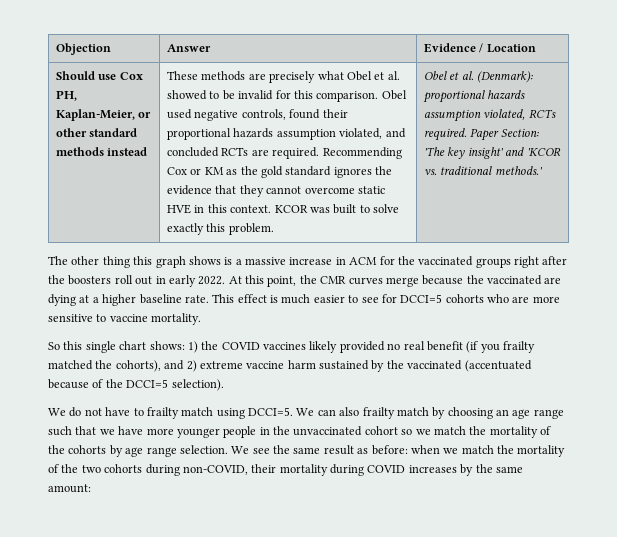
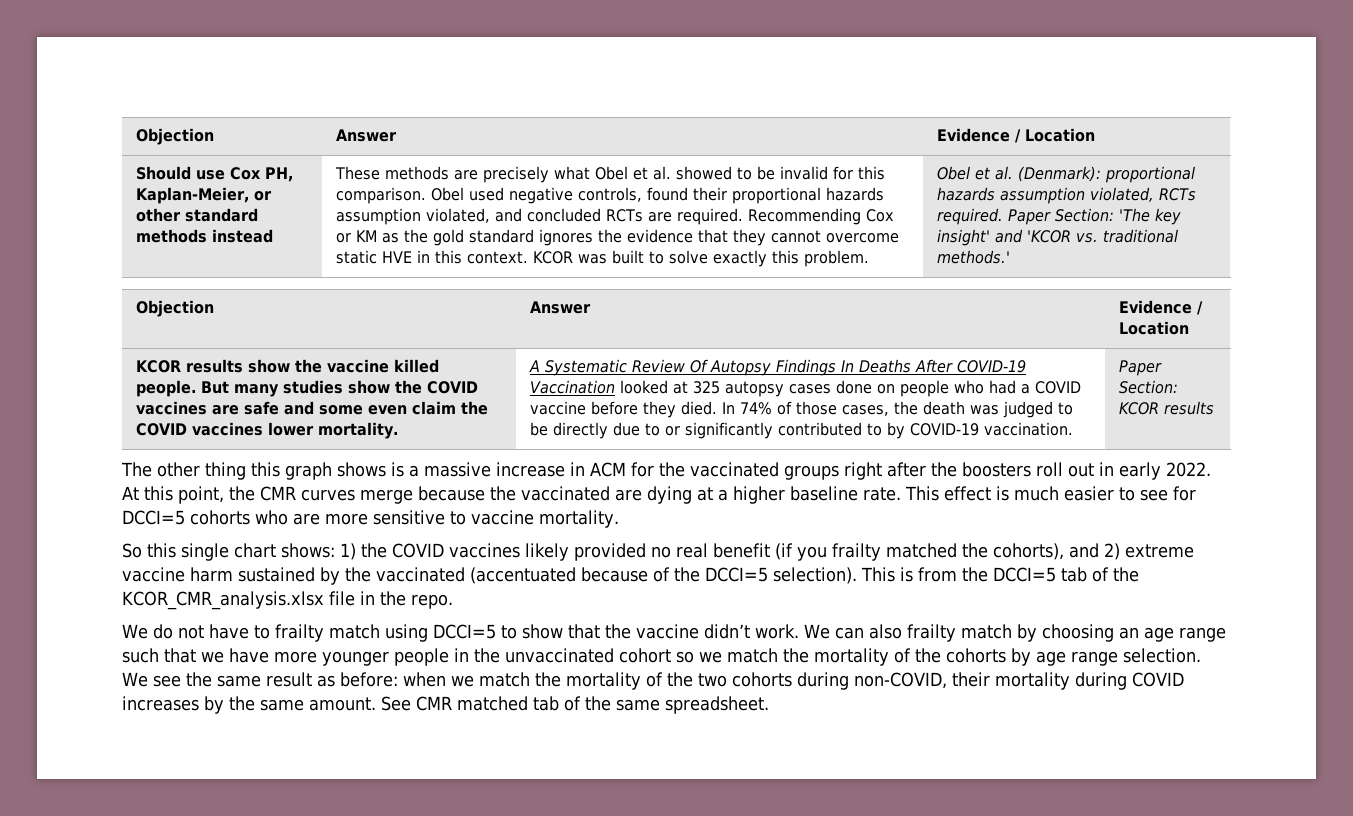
(543, 170) none -> [135,300,214,317] [529,301,591,314] [1118,300,1203,315] [1118,321,1189,335] [135,359,439,373] [135,380,478,397] [135,401,488,415] [135,422,398,439] [528,359,1026,376] [529,380,1081,397] [529,401,1073,418] [529,422,1073,439] [1118,360,1162,376] [1118,380,1178,394] [1118,401,1214,415] // Objection | Answer | Evidence / Location // KCOR results show the vaccine killed people. But many studies show the COVID vaccines are safe and some even claim the COVID vaccines lower mortality. | A Systematic Review Of Autopsy Findings In Deaths After COVID-19 Vaccination looked at 325 autopsy cases done on people who had a COVID vaccine before they died. In 74% of those cases, the death was judged to be directly due to or significantly contributed to by COVID-19 vaccination. | Paper Section: KCOR results
(224, 385) none -> [861,567,1139,582] [122,591,453,610] This is from the DCCI=5 tab of the KCOR_CMR_analysis.xlsx file in the repo.
[248,407,293,416] DCCI=5. -> [432,624,799,639] DCCI=5 to show that the vaccine didn’t work.
[48,484,91,493] amount: -> [309,696,769,714] amount. See CMR matched tab of the same spreadsheet.

